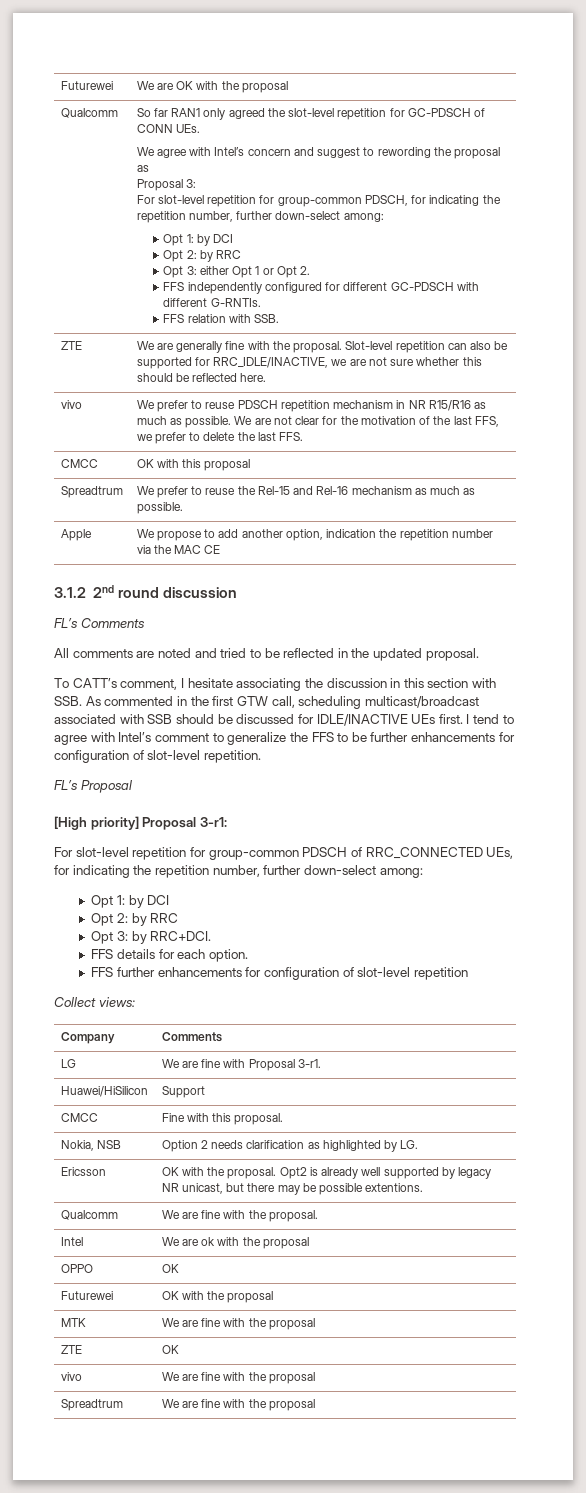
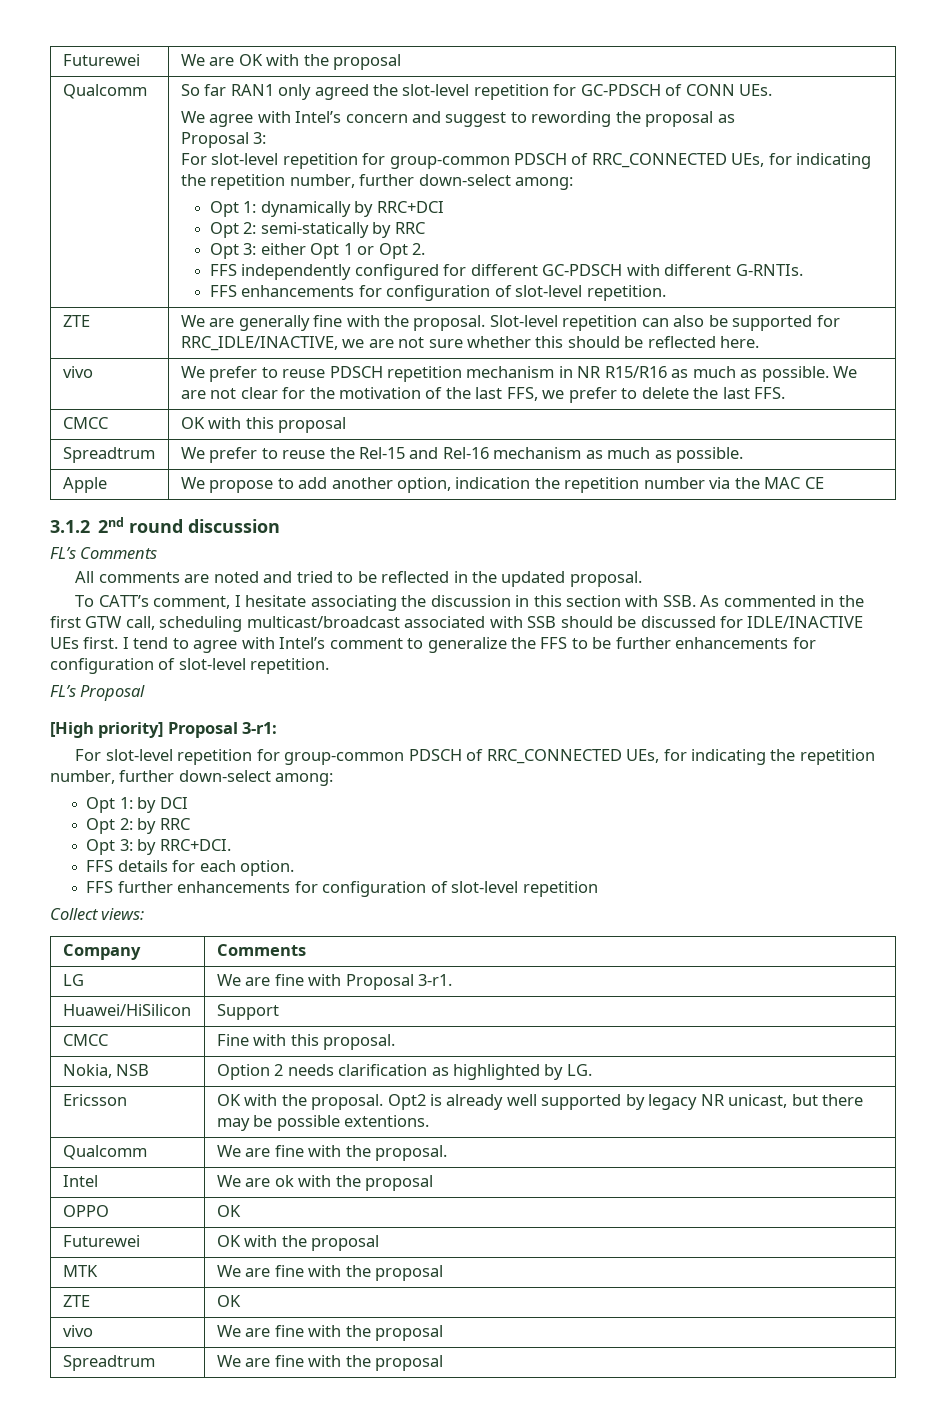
[364,195,408,206] PDSCH, -> [514,153,765,168] PDSCH of RRC_CONNECTED UEs,
[196,234,234,246] [163,250,197,262] by DCI // Opt 2: -> [260,201,444,217] [209,222,369,238] dynamically by RRC+DCI // Opt 2: semi-statically
[187,314,280,323] relation with SSB. -> [241,285,666,301] enhancements for configuration of slot-level repetition.

